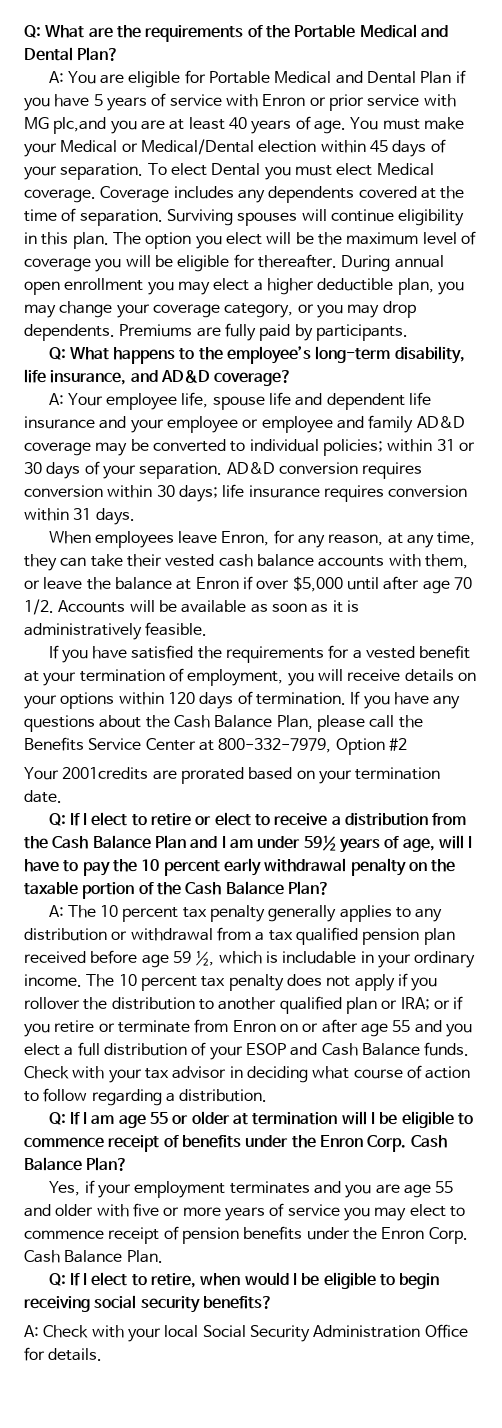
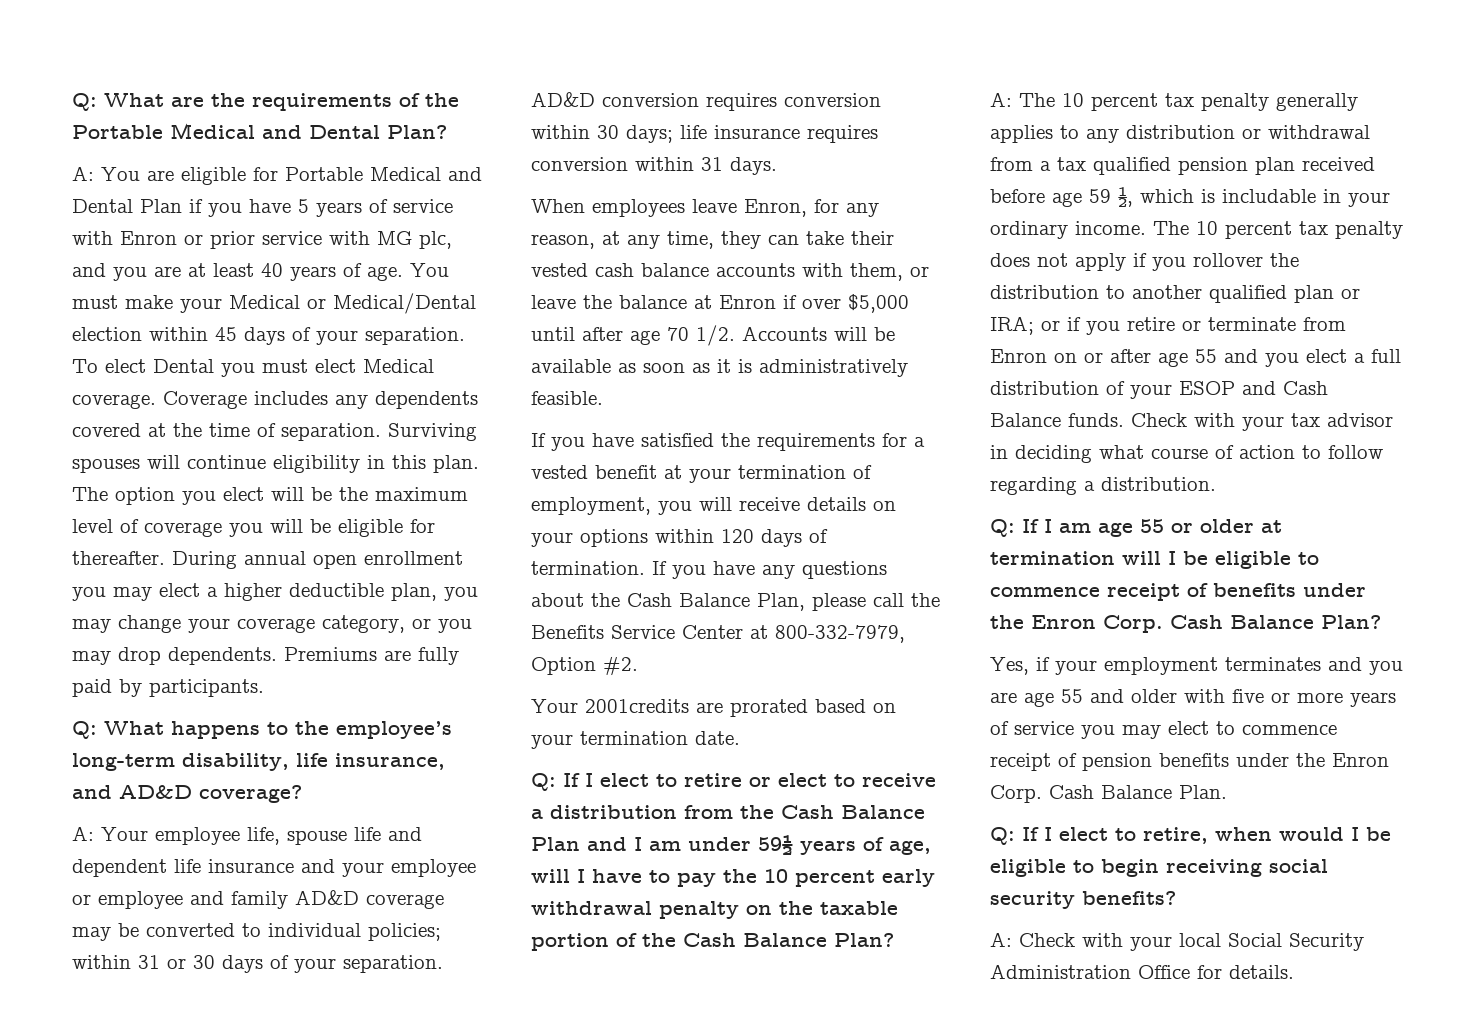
[53,117,107,134] plc,and -> [419,231,452,249] [72,263,106,277] plc, and
[388,738,407,751] #2 -> [603,656,638,676] #2.

